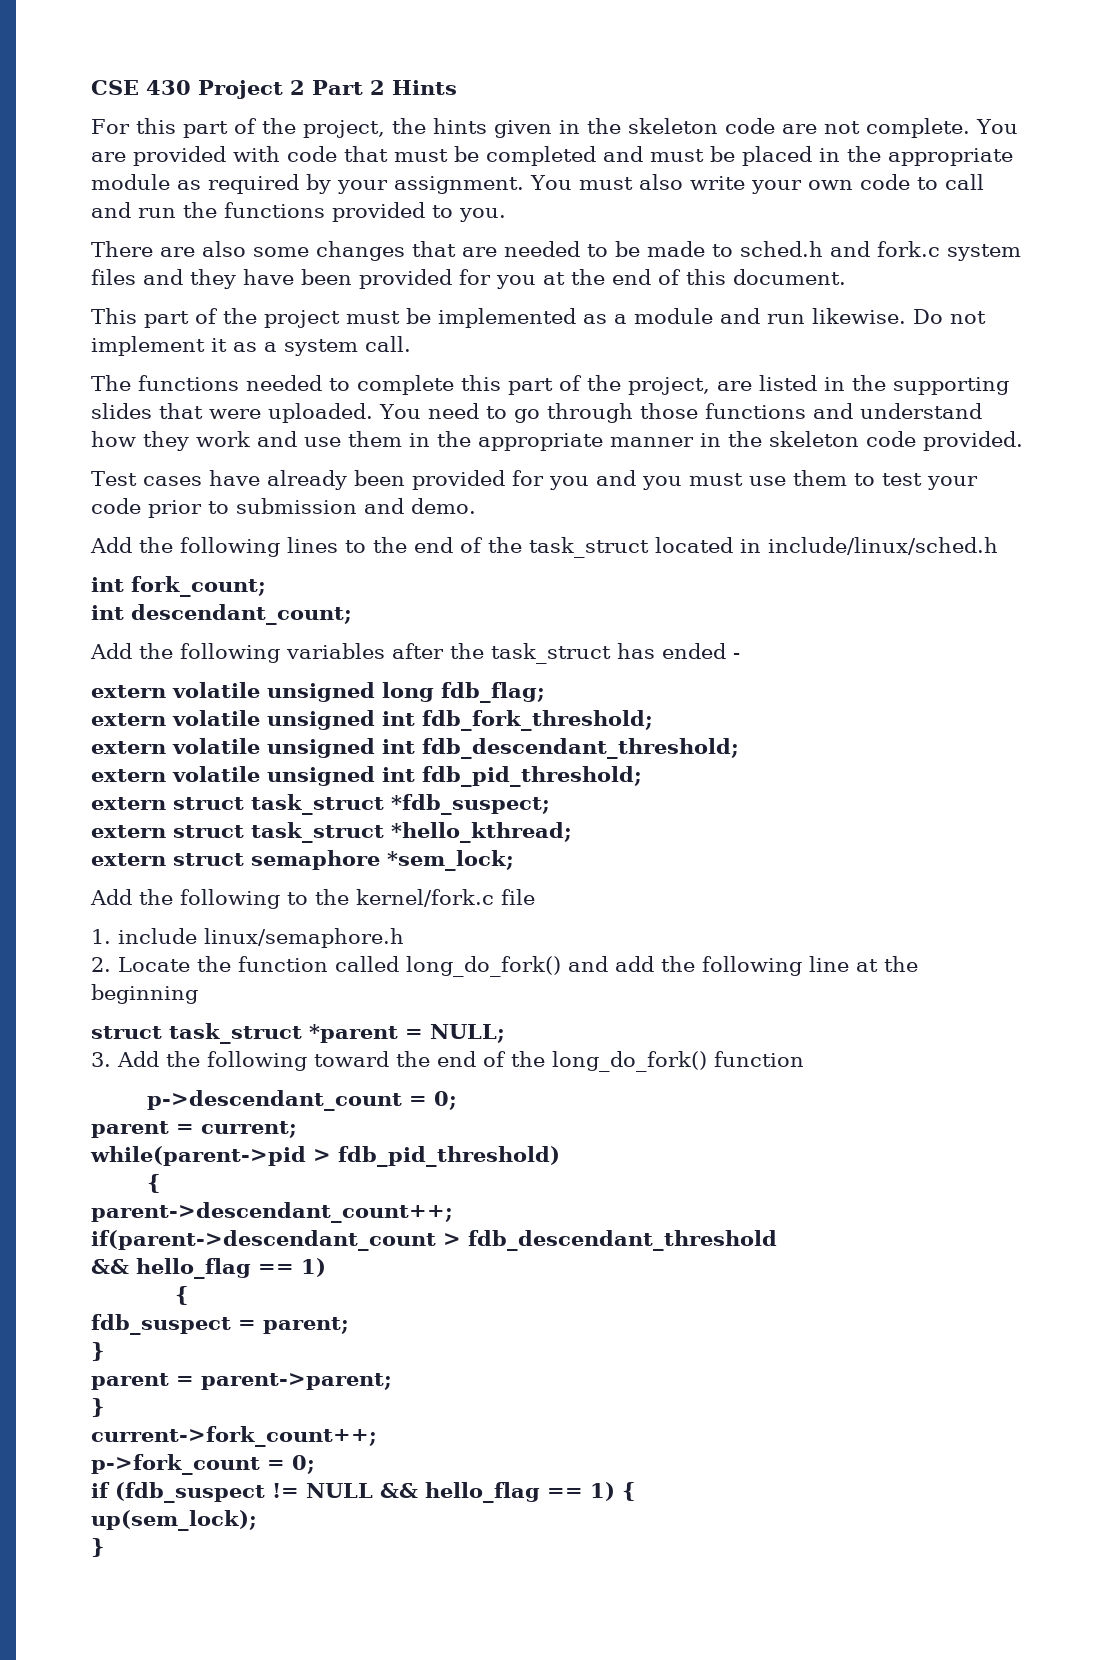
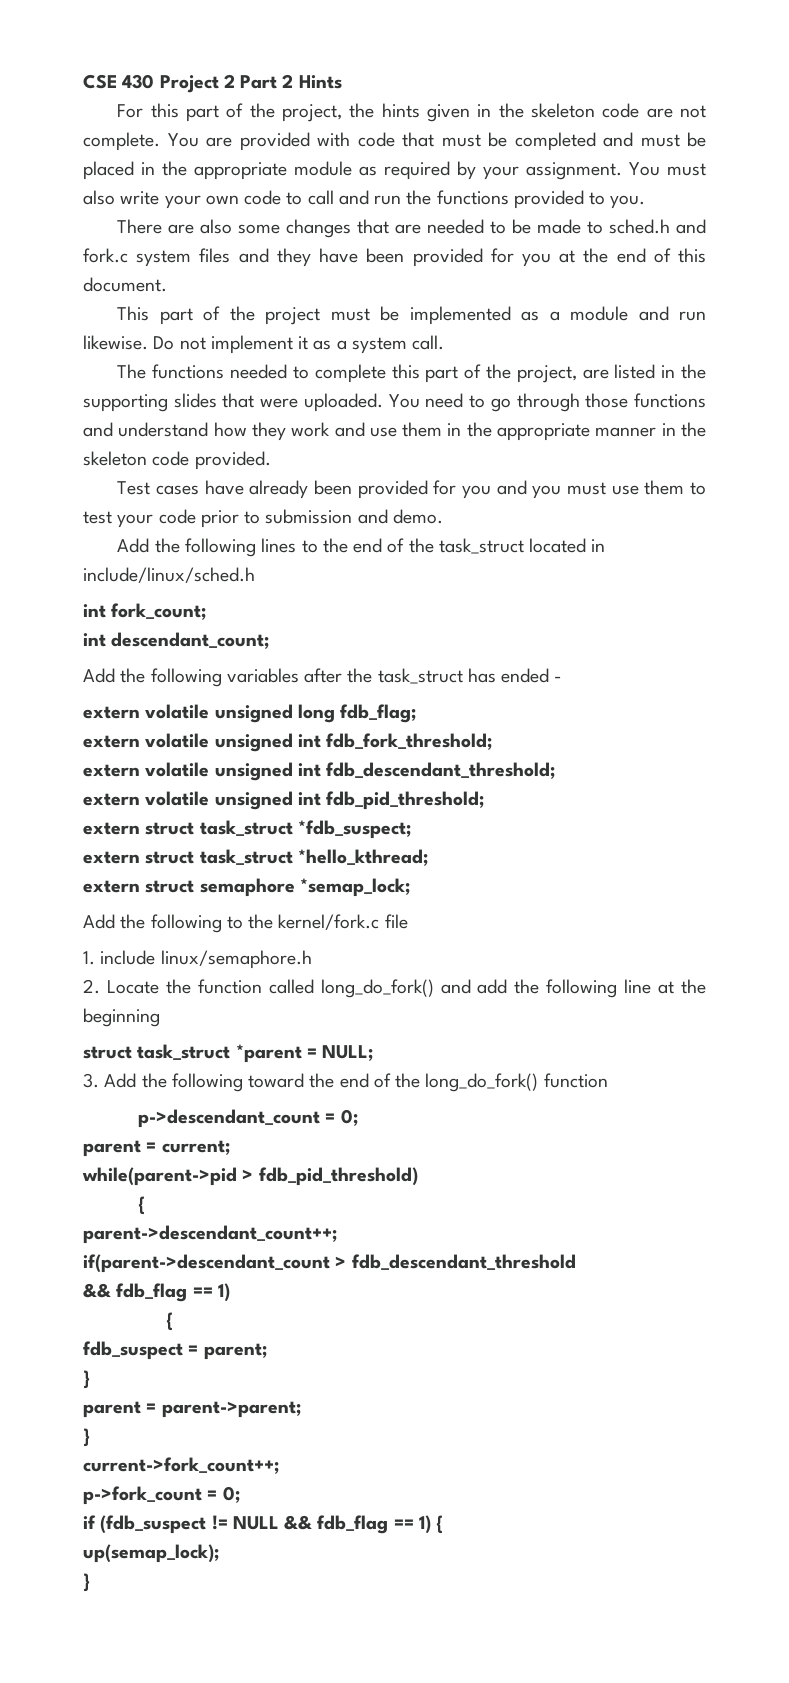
[387,850,514,871] *sem_lock; -> [299,878,411,897] *semap_lock;
[136,1258,251,1279] hello_flag -> [116,1283,188,1302] fdb_flag
[425,1482,540,1503] hello_flag -> [317,1515,389,1534] fdb_flag
[91,1510,257,1531] up(sem_lock); -> [83,1544,220,1563] up(semap_lock);

